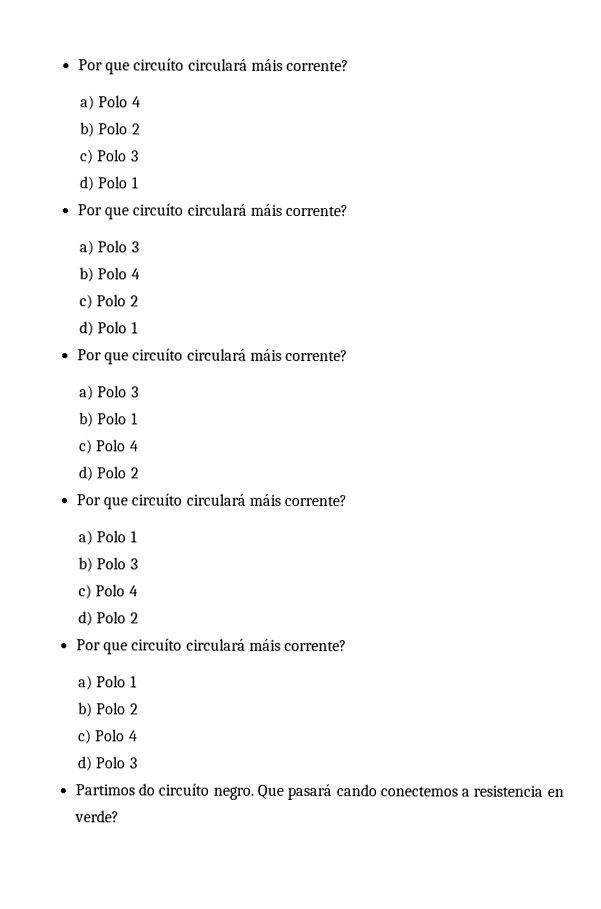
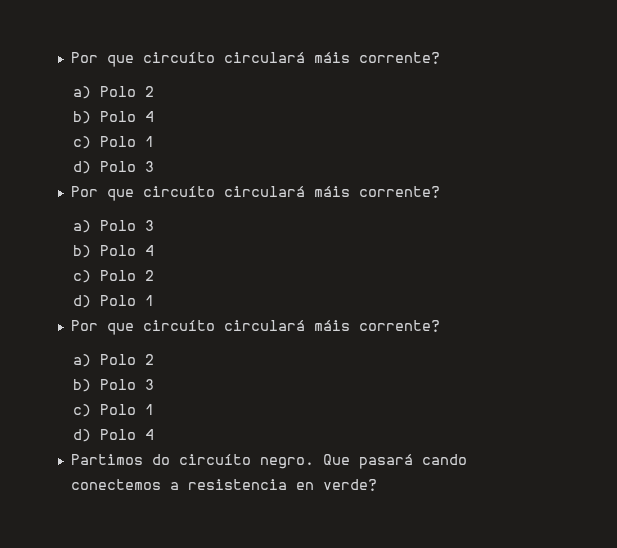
[77,58,350,75] [79,95,141,111] [79,122,141,138] [79,149,139,165] [78,176,138,192] Por que circuíto circulará máis corrente? // a) Polo 4 // b) Polo 2 // c) Polo 3 // d) Polo 1 -> [70,52,440,67] [73,86,155,99] [73,111,155,124] [73,136,155,149] [73,161,155,174] Por que circuíto circulará máis corrente? // a) Polo 2 // b) Polo 4 // c) Polo 1 // d) Polo 3
[130,386,139,398] [78,412,138,428] [77,439,139,455] [77,466,139,482] [75,493,348,510] [77,530,137,546] 3 // b) Polo 1 // c) Polo 4 // d) Polo 2 // Por que circuíto circulará máis corrente? // a) Polo 1 -> [145,354,155,365] 2
[128,585,138,597] [77,611,139,627] [75,638,348,655] [77,675,137,691] [77,702,139,718] [76,729,138,745] [76,756,137,772] 4 // d) Polo 2 // Por que circuíto circulará máis corrente? // a) Polo 1 // b) Polo 2 // c) Polo 4 // d) Polo 3 -> [145,404,155,415] [73,429,155,442] 1 // d) Polo 4

